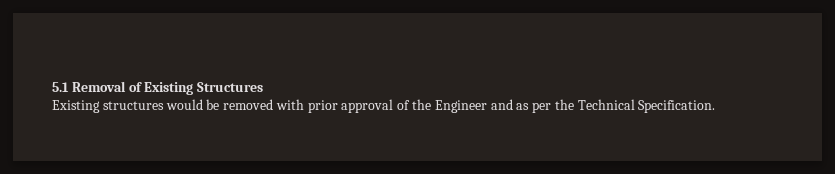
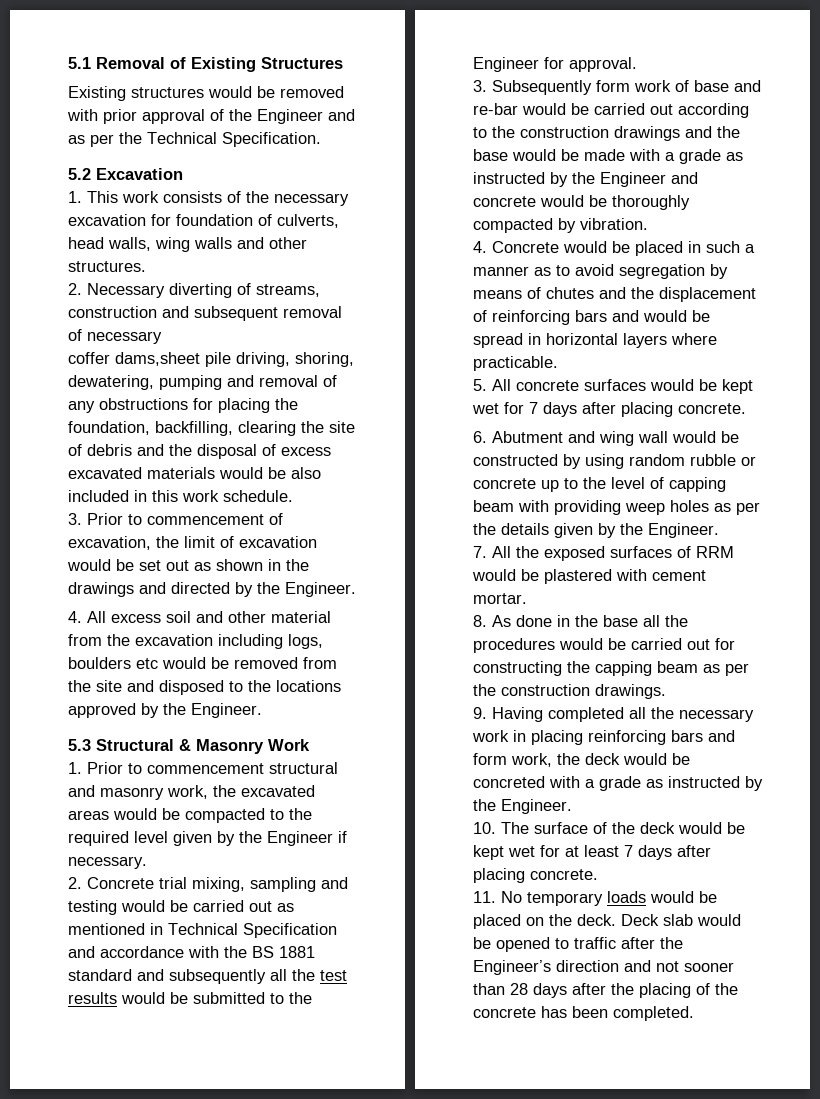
(716, 106) none -> [68,168,183,180] [68,191,349,206] [68,214,339,228] [68,237,307,252] [68,261,146,272] [68,283,320,298] [68,306,342,321] [68,329,162,344] [68,352,354,367] [68,375,337,390] [68,398,298,413] [68,421,355,436] [68,444,331,459] [68,467,321,479] [68,490,293,502] [68,513,283,525] [68,536,317,550] [67,559,309,571] [68,582,356,597] [68,611,331,623] [68,634,323,649] [68,657,337,669] [68,680,341,695] [68,703,262,718] [68,739,310,754] [68,762,338,774] [68,785,315,800] [68,808,312,823] [68,831,347,846] [68,856,147,869] [68,877,348,892] [68,900,294,915] [68,923,337,938] [68,946,315,958] [68,969,347,984] [68,992,312,1004] [473,57,637,72] [473,80,761,95] [473,103,749,118] [473,126,740,141] [473,149,743,164] [473,172,698,187] [473,195,690,210] [473,218,648,233] [473,241,755,256] [473,264,728,279] [473,287,756,302] [473,310,710,325] [473,333,717,348] [473,356,558,371] [473,379,753,394] [472,402,746,417] [473,431,739,446] [473,454,756,469] [473,477,726,492] [473,500,760,515] [473,523,719,538] [473,546,734,561] [472,569,706,584] [473,593,527,604] [473,615,688,627] [473,638,735,653] [473,661,749,676] [473,684,666,699] [473,707,754,722] [472,730,735,745] [473,753,690,767] [473,776,763,791] [473,799,572,814] [473,822,745,834] [473,845,711,860] [473,868,598,883] [473,891,717,906] [473,914,741,929] [473,937,683,952] [473,960,734,975] [473,983,738,998] [473,1006,694,1021] // 5.2 Excavation // 1. This work consists of the necessary excavation for foundation of culverts, head walls, wing walls and other structures. // 2. Necessary diverting of streams, construction and subsequent removal of necessary // coffer dams,sheet pile driving, shoring, dewatering, pumping and removal of any obstructions for placing the foundation, backfilling, clearing the site of debris and the disposal of excess excavated materials would be also included in this work schedule. // 3. Prior to commencement of excavation, the limit of excavation would be set out as shown in the drawings and directed by the Engineer. // 4. All excess soil and other material from the excavation including logs, boulders etc would be removed from the site and disposed to the locations approved by the Engineer. // 5.3 Structural & Masonry Work // 1. Prior to commencement structural and masonry work, the excavated areas would be compacted to the required level given by the Engineer if necessary. // 2. Concrete trial mixing, sampling and testing would be carried out as mentioned in Technical Specification and accordance with the BS 1881 standard and subsequently all the test results would be submitted to the Engineer for approval. // 3. Subsequently form work of base and re-bar would be carried out according to the construction drawings and the base would be made with a grade as instructed by the Engineer and concrete would be thoroughly compacted by vibration. // 4. Concrete would be placed in such a manner as to avoid segregation by means of chutes and the displacement of reinforcing bars and would be spread in horizontal layers where practicable. // 5. All concrete surfaces would be kept wet for 7 days after placing concrete. // 6. Abutment and wing wall would be constructed by using random rubble or concrete up to the level of capping beam with providing weep holes as per the details given by the Engineer. // 7. All the exposed surfaces of RRM would be plastered with cement mortar. // 8. As done in the base all the procedures would be carried out for constructing the capping beam as per the construction drawings. // 9. Having completed all the necessary work in placing reinforcing bars and form work, the deck would be concreted with a grade as instructed by the Engineer. // 10. The surface of the deck would be kept wet for at least 7 days after placing concrete. // 11. No temporary loads would be placed on the deck. Deck slab would be opened to traffic after the Engineer’s direction and not sooner than 28 days after the placing of the concrete has been completed.

